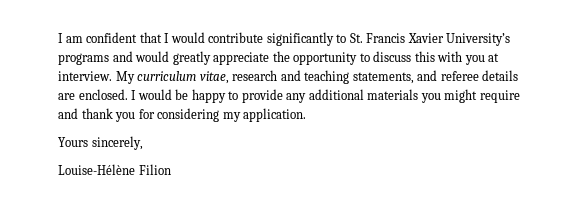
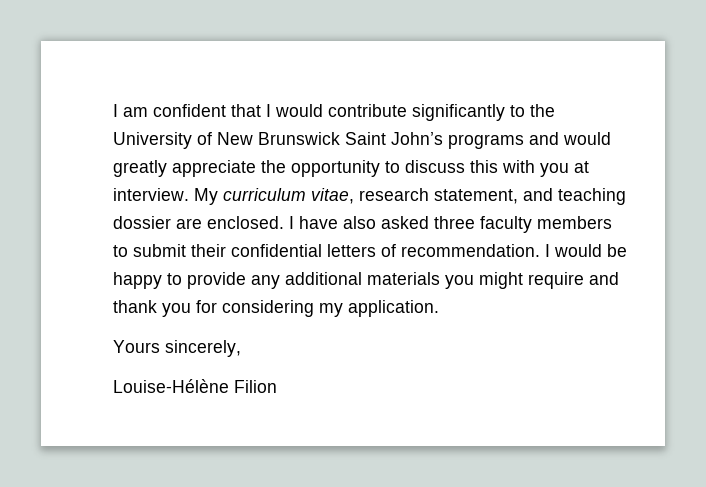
[349,33,511,46] St. Francis Xavier University’s -> [530,104,555,117] [113,132,443,149] the University of New Brunswick Saint John’s
(278, 75) none -> [434,189,518,204] statement,
[352,70,519,84] [58,89,128,100] statements, and referee details are enclosed. -> [113,216,612,233] [113,244,540,257] dossier are enclosed. I have also asked three faculty members to submit their confidential letters of recommendation.

